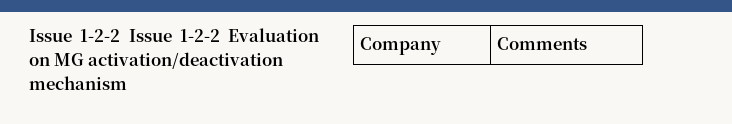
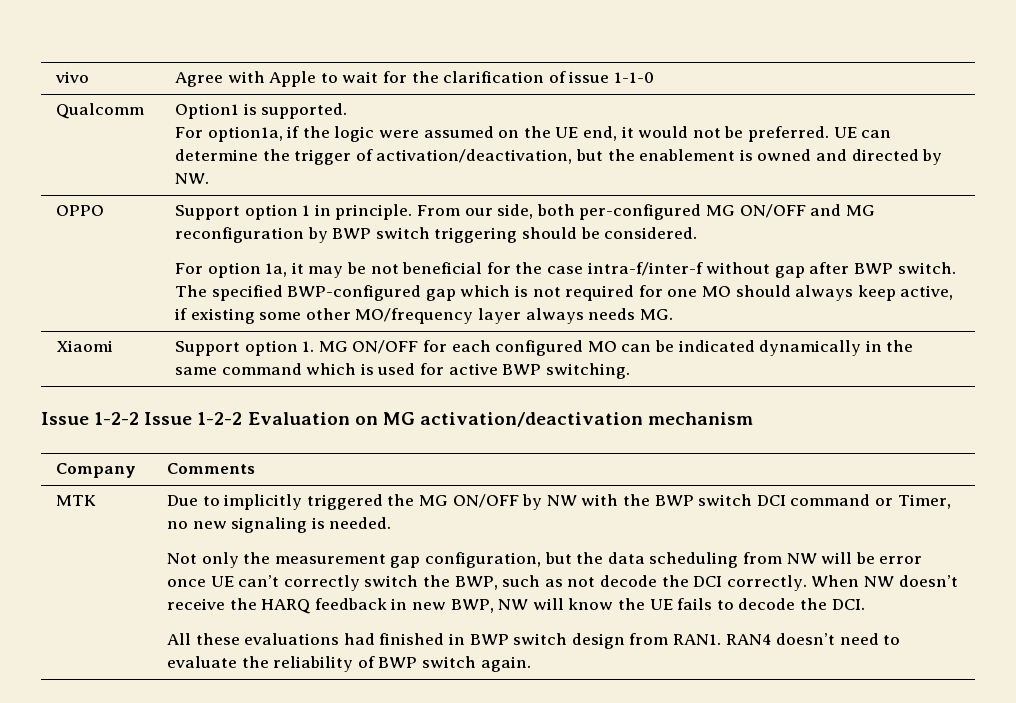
(29, 35) none -> [55,71,90,83] [175,71,655,87] [56,103,145,119] [175,103,348,119] [175,126,892,142] [175,149,943,165] [175,173,210,184] [56,205,105,216] [175,204,875,220] [175,227,698,243] [175,262,956,278] [175,285,954,301] [174,308,673,324] [56,340,114,352] [175,340,914,356] [175,363,630,379] vivo | Agree with Apple to wait for the clarification of issue 1-1-0 // Qualcomm | Option1 is supported. // For option1a, if the logic were assumed on the UE end, it would not be preferred. UE can determine the trigger of activation/deactivation, but the enablement is owned and directed by NW. // OPPO | Support option 1 in principle. From our side, both per-configured MG ON/OFF and MG reconfiguration by BWP switch triggering should be considered. // For option 1a, it may be not beneficial for the case intra-f/inter-f without gap after BWP switch. The specified BWP-configured gap which is not required for one MO should always keep active, if existing some other MO/frequency layer always needs MG. // Xiaomi | Support option 1. MG ON/OFF for each configured MO can be indicated dynamically in the same command which is used for active BWP switching. //
(587, 43) none -> [56,495,97,506] [167,494,951,510] [167,517,392,533] [167,552,923,568] [167,575,958,591] [167,598,865,614] [167,633,901,649] [167,656,531,672] // MTK | Due to implicitly triggered the MG ON/OFF by NW with the BWP switch DCI command or Timer, no new signaling is needed. // Not only the measurement gap configuration, but the data scheduling from NW will be error once UE can’t correctly switch the BWP, such as not decode the DCI correctly. When NW doesn’t receive the HARQ feedback in new BWP, NW will know the UE fails to decode the DCI. // All these evaluations had finished in BWP switch design from RAN1. RAN4 doesn’t need to evaluate the reliability of BWP switch again.

